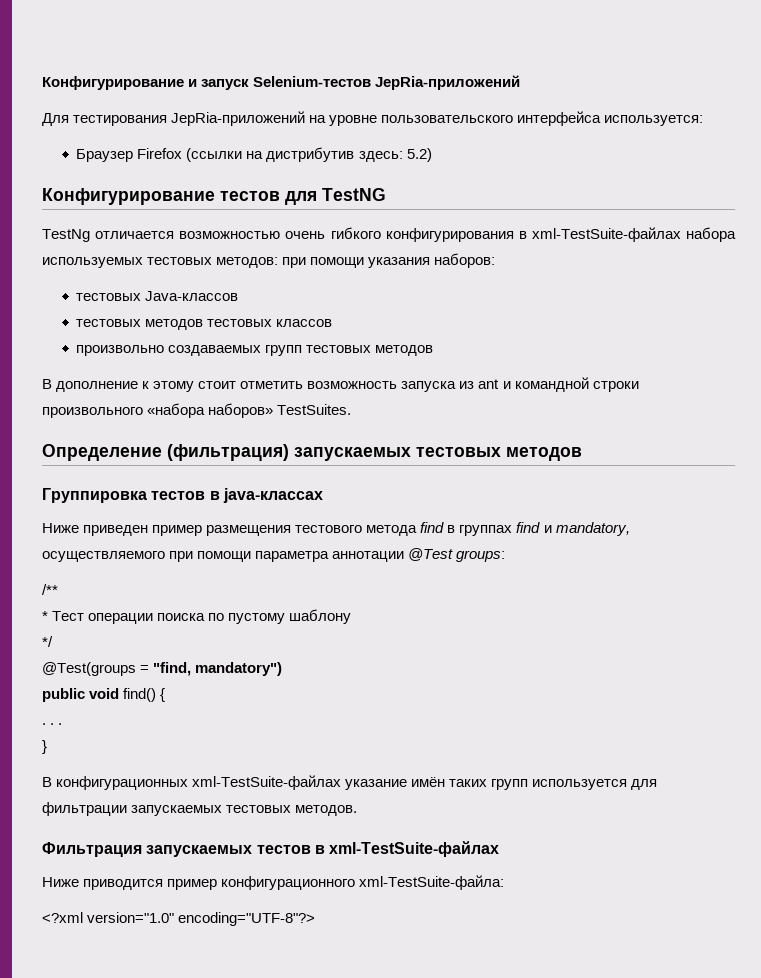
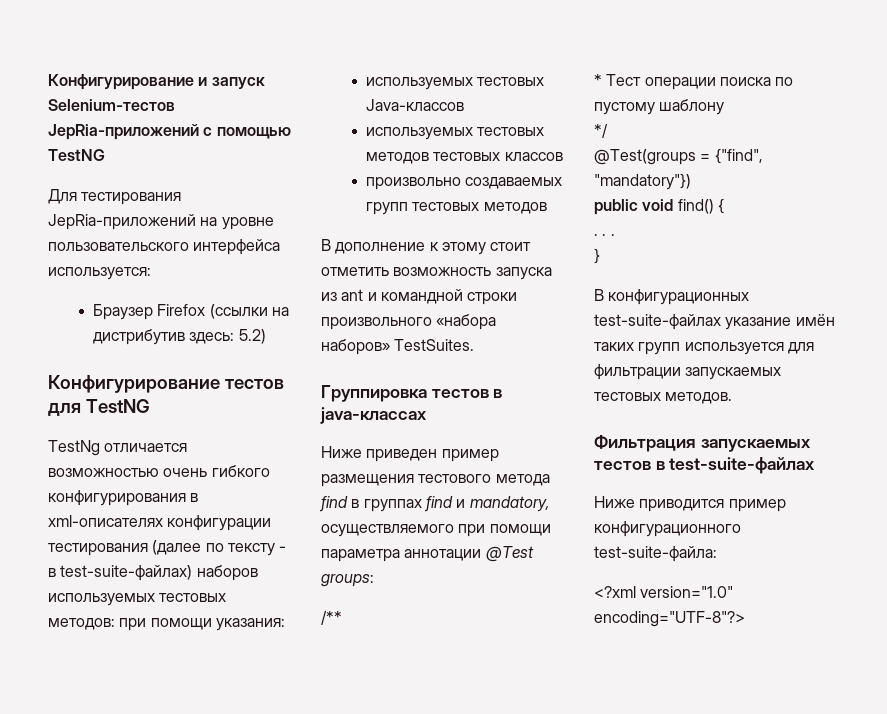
(521, 82) none -> [203,127,291,139] [48,149,105,161] с помощью TestNG
[531,227,736,242] xml-TestSuite-файлах набора -> [48,515,272,531] [48,540,287,556] [48,565,258,581] xml-описателях конфигурации тестирования (далее по тексту - в test-suite-файлах) наборов
[368,253,496,268] указания наборов: // -> [215,618,285,631] [366,77,474,90] указания: // используемых
(239, 296) none -> [366,127,474,140] используемых
[42,444,582,461] // Определение (фильтрация) запускаемых тестовых методов -> (475, 345) none
[153,662,283,676] "find, mandatory") -> [714,148,763,164] [594,173,691,190] {"find", "mandatory"})
[192,775,342,790] xml-TestSuite-файлах -> [594,314,721,330] test-suite-файлах
[329,841,500,857] xml-TestSuite-файлах -> [669,457,816,474] test-suite-файлах
[359,875,505,890] xml-TestSuite-файла: -> [594,546,717,562] test-suite-файла:

